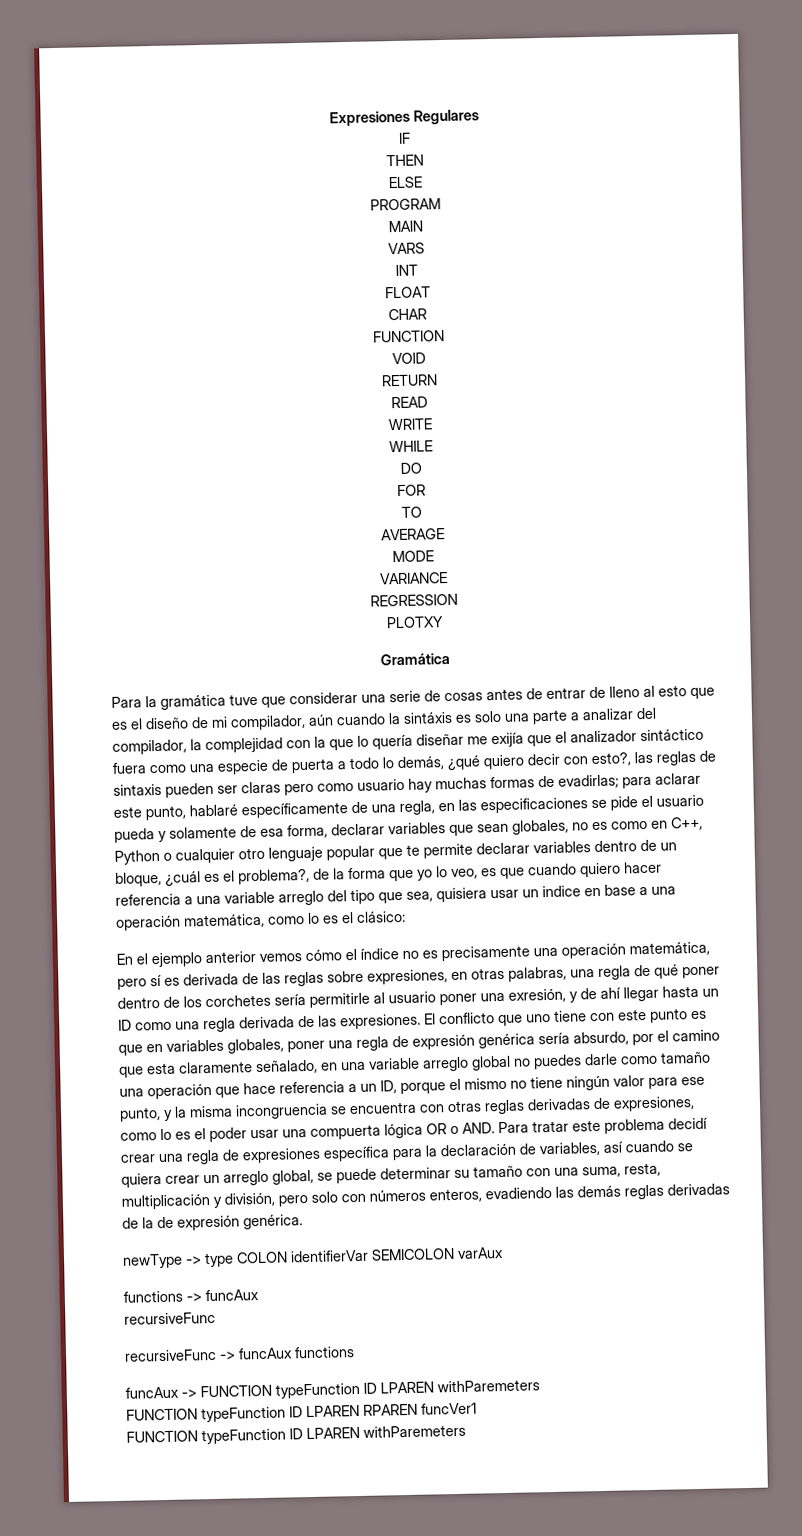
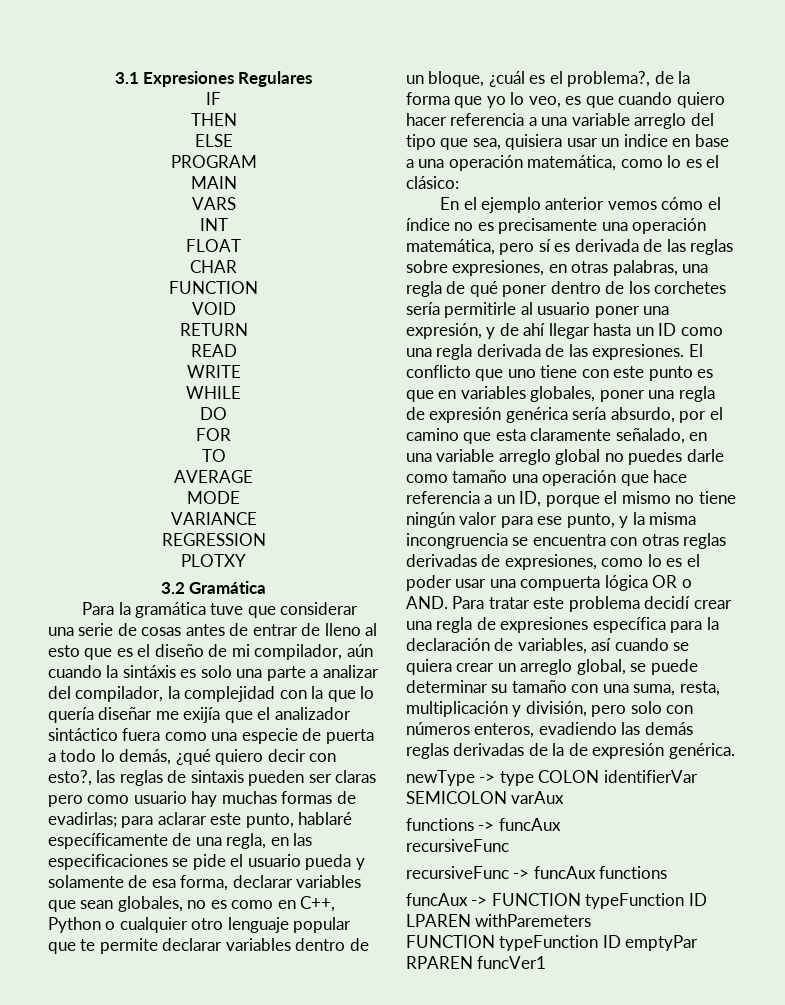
(328, 118) none -> [114,72,139,84] 3.1
(444, 622) none -> [160,582,185,594] 3.2
[508,988,566,1003] exresión, -> [406,323,482,339] expresión,
[306,1404,360,1418] LPAREN -> [625,935,699,951] emptyPar
[126,1424,466,1445] // FUNCTION typeFunction ID LPAREN withParemeters -> (547, 962) none

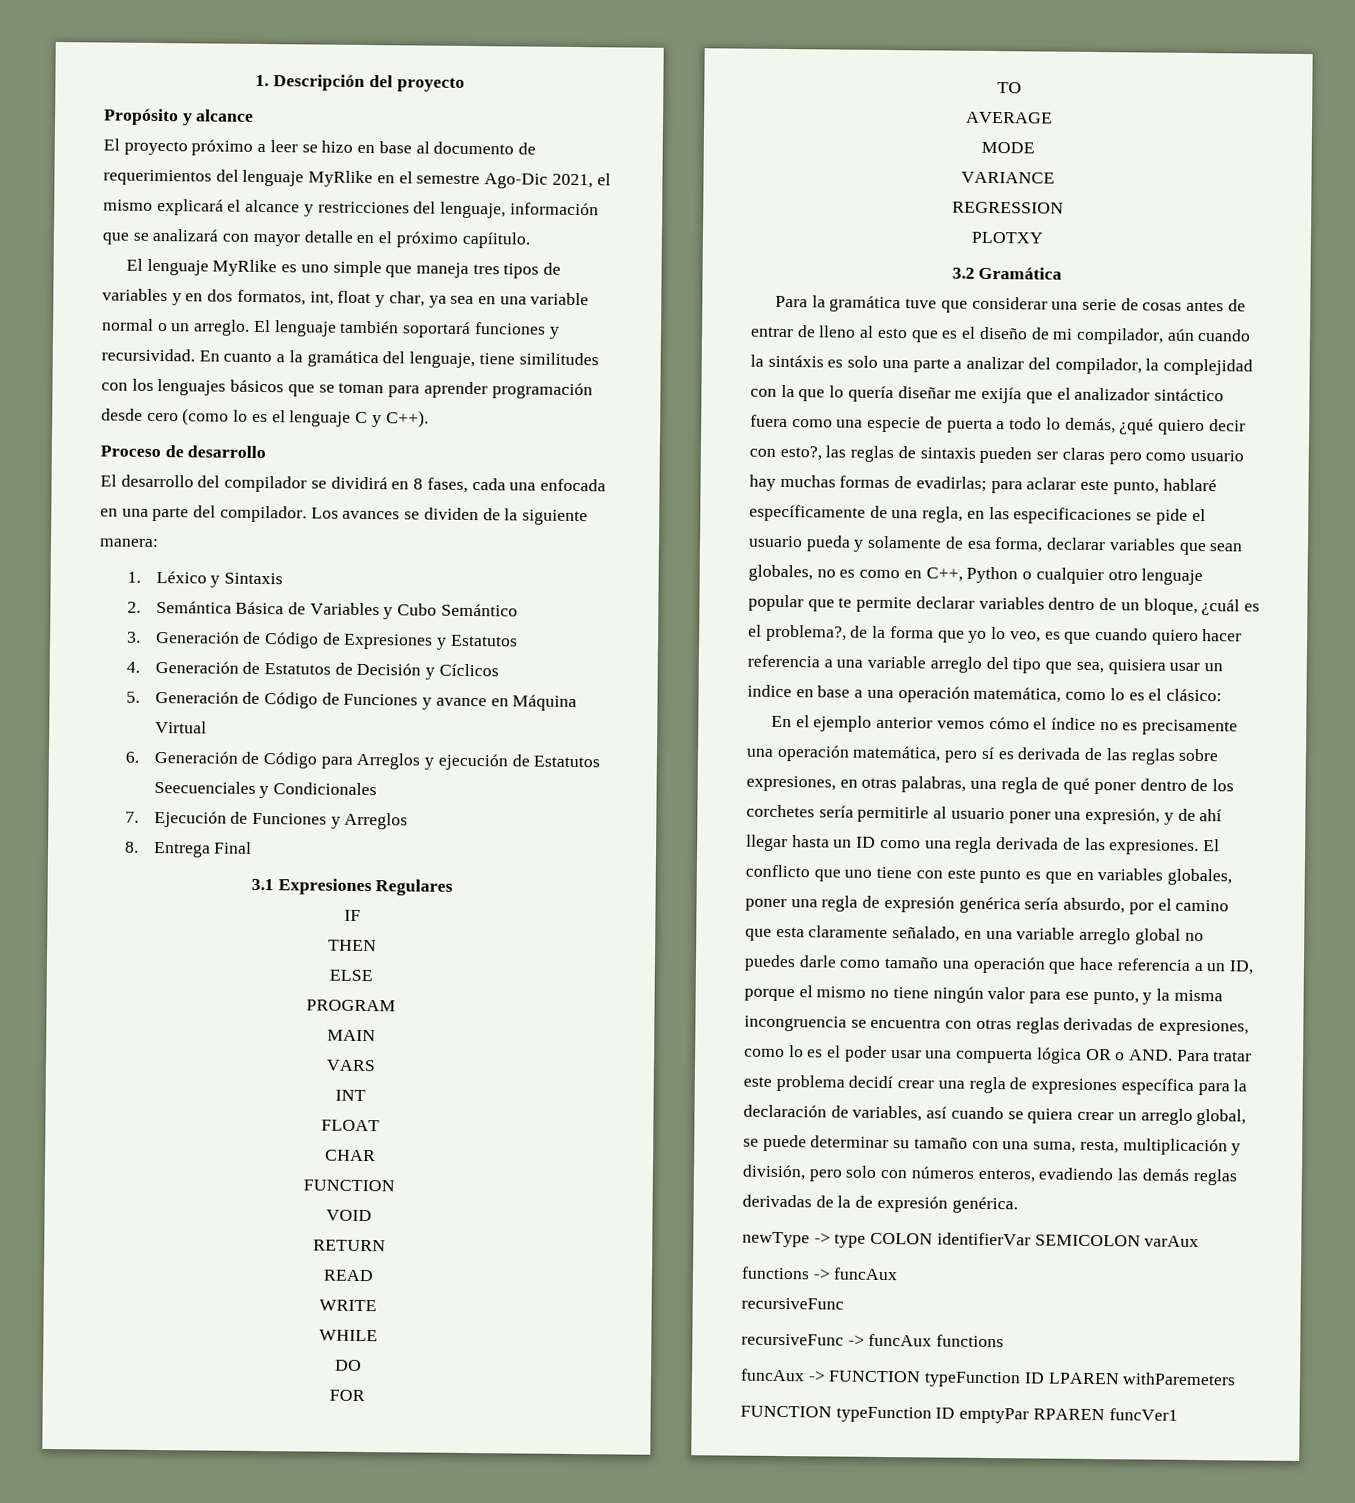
(114, 78) none -> [255,74,465,92] [103,108,255,126] [103,138,536,156] [103,169,611,189] [103,198,599,219] [102,228,530,249] [125,258,562,279] [102,288,590,308] [102,318,560,339] [101,348,599,369] [101,378,593,400] [101,408,429,428] [100,445,267,459] [100,474,606,493] [100,505,588,526] [99,538,159,548] [127,570,284,588] [127,600,518,620] [127,630,518,650] [126,660,499,680] [126,690,578,712] [154,720,207,734] [125,750,601,771] [153,780,378,799] [125,810,409,830] [125,841,253,858] 1. Descripción del proyecto // Propósito y alcance // El proyecto próximo a leer se hizo en base al documento de requerimientos del lenguaje MyRlike en el semestre Ago-Dic 2021, el mismo explicará el alcance y restricciones del lenguaje, información que se analizará con mayor detalle en el próximo capíitulo. // El lenguaje MyRlike es uno simple que maneja tres tipos de variables y en dos formatos, int, float y char, ya sea en una variable normal o un arreglo. El lenguaje también soportará funciones y recursividad. En cuanto a la gramática del lenguaje, tiene similitudes con los lenguajes básicos que se toman para aprender programación desde cero (como lo es el lenguaje C y C++). // Proceso de desarrollo // El desarrollo del compilador se dividirá en 8 fases, cada una enfocada en una parte del compilador. Los avances se dividen de la siguiente manera: // 1. Léxico y Sintaxis // 2. Semántica Básica de Variables y Cubo Semántico // 3. Generación de Código de Expresiones y Estatutos // 4. Generación de Estatutos de Decisión y Cíclicos // 5. Generación de Código de Funciones y avance en Máquina Virtual // 6. Generación de Código para Arreglos y ejecución de Estatutos Seecuenciales y Condicionales // 7. Ejecución de Funciones y Arreglos // 8. Entrega Final //

